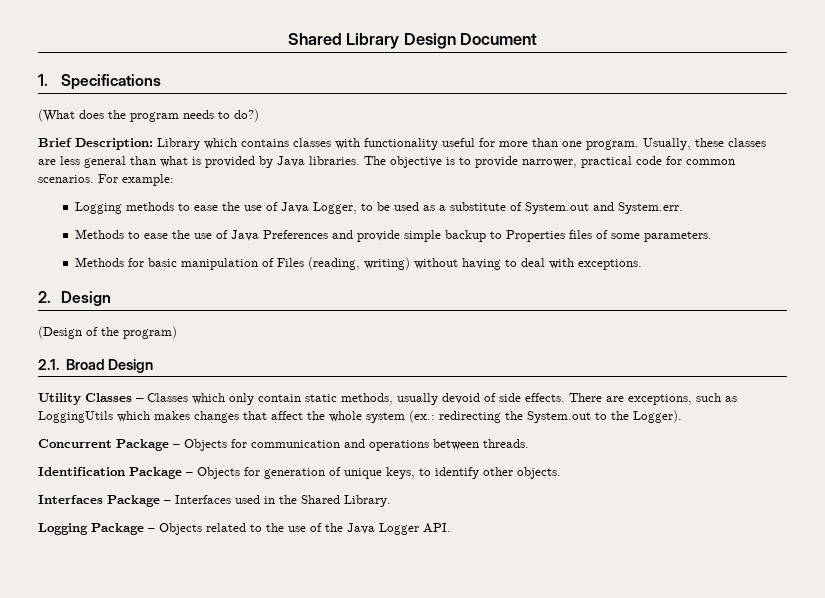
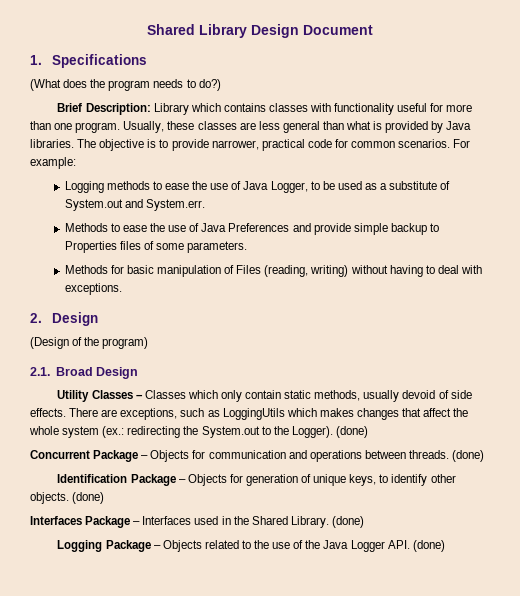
(682, 416) none -> [335,426,368,438] (done)
(529, 443) none -> [452,450,485,462] (done)
(561, 473) none -> [72,492,105,504] (done)
(391, 501) none -> [331,516,364,528] (done)
(451, 528) none -> [412,540,445,552] (done)

